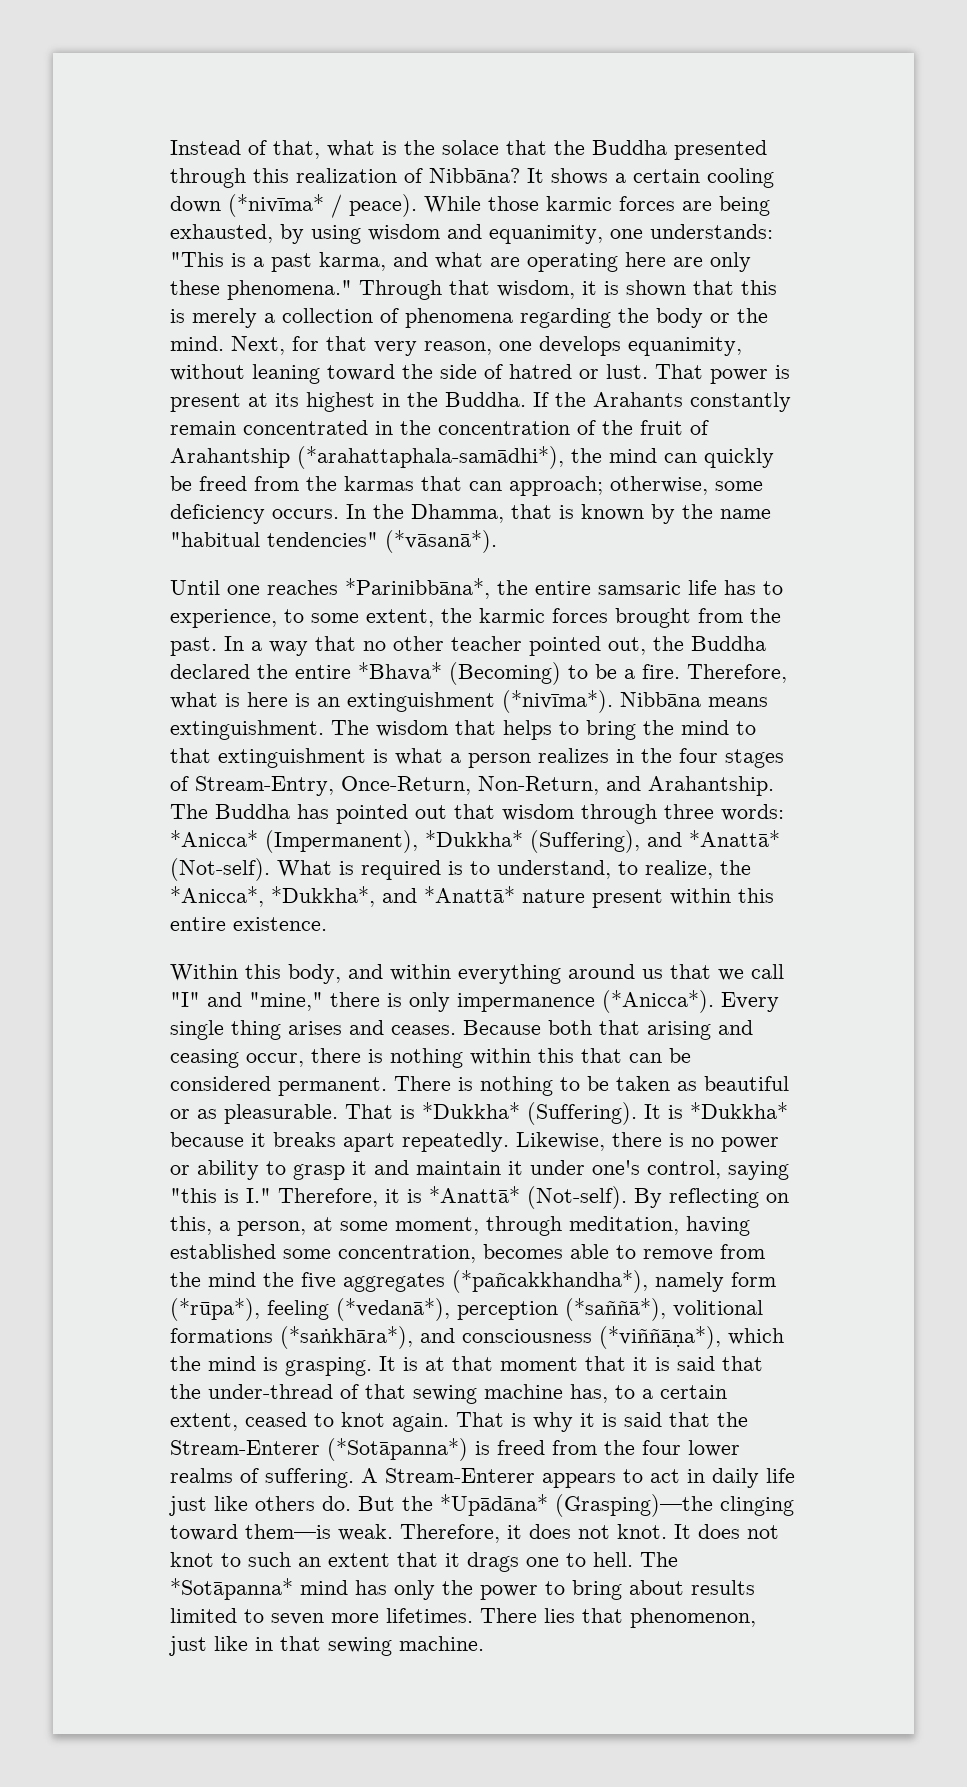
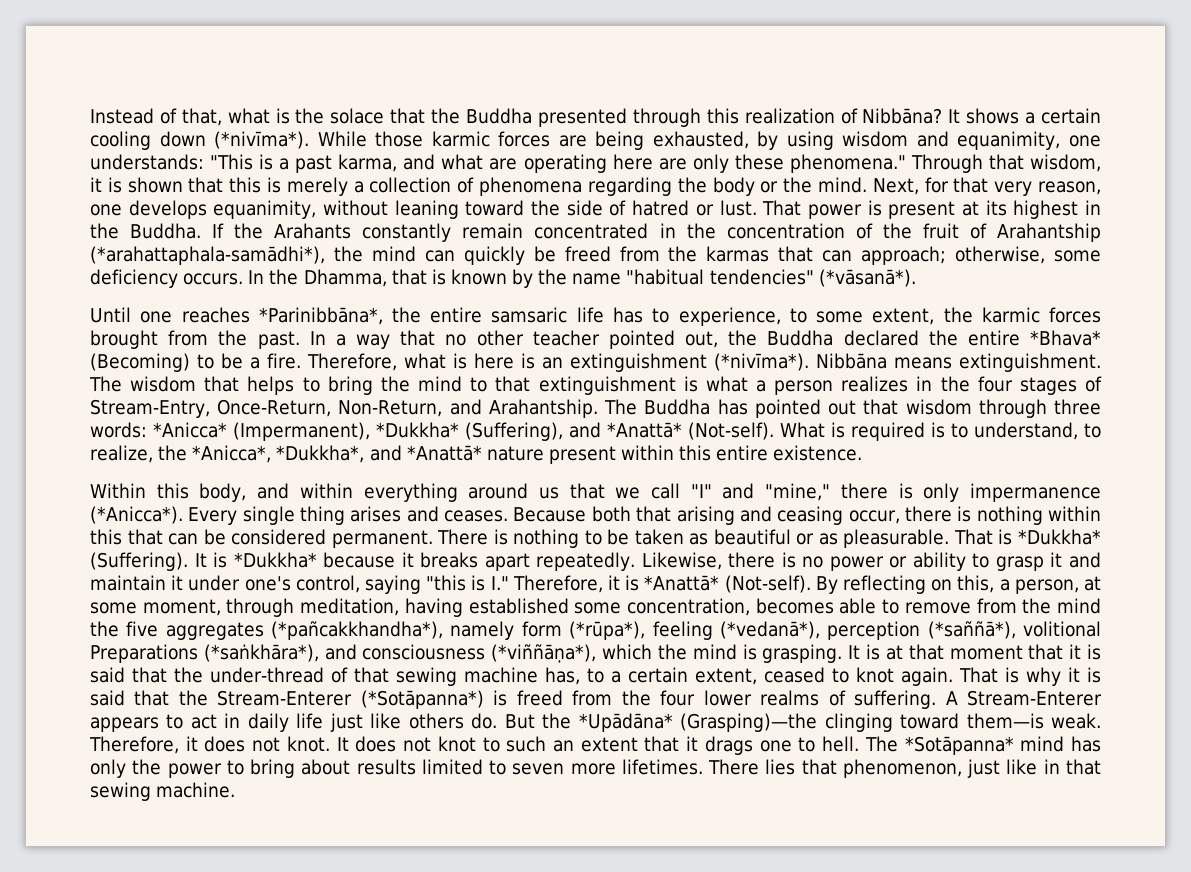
[228,194,417,218] (*nivīma* / peace). -> [214,131,310,149] (*nivīma*).
[170,1328,273,1343] formations -> [90,644,198,663] Preparations

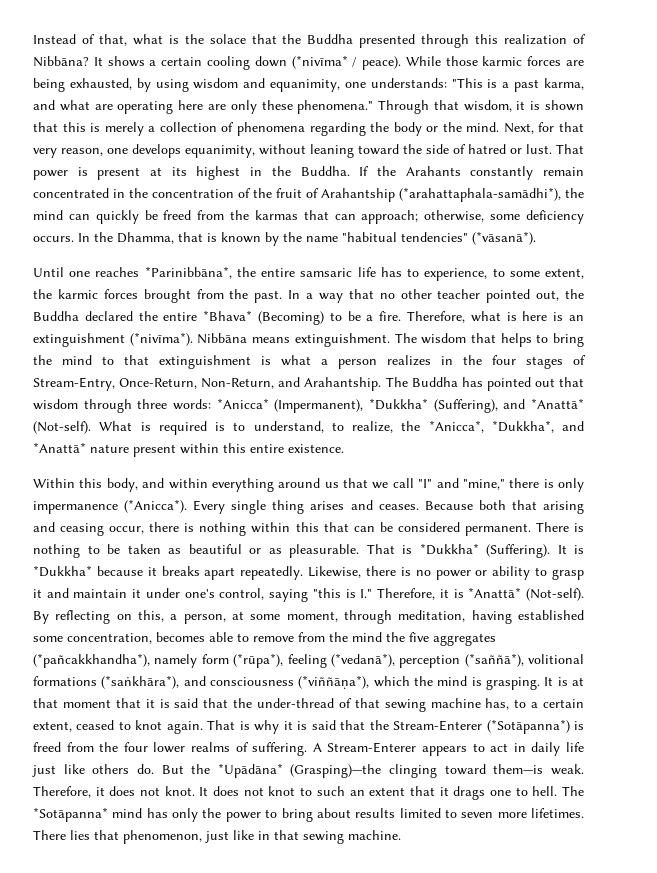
[214,131,310,149] (*nivīma*). -> [291,55,402,70] (*nivīma* / peace).
[90,644,198,663] Preparations -> [33,676,97,686] formations

